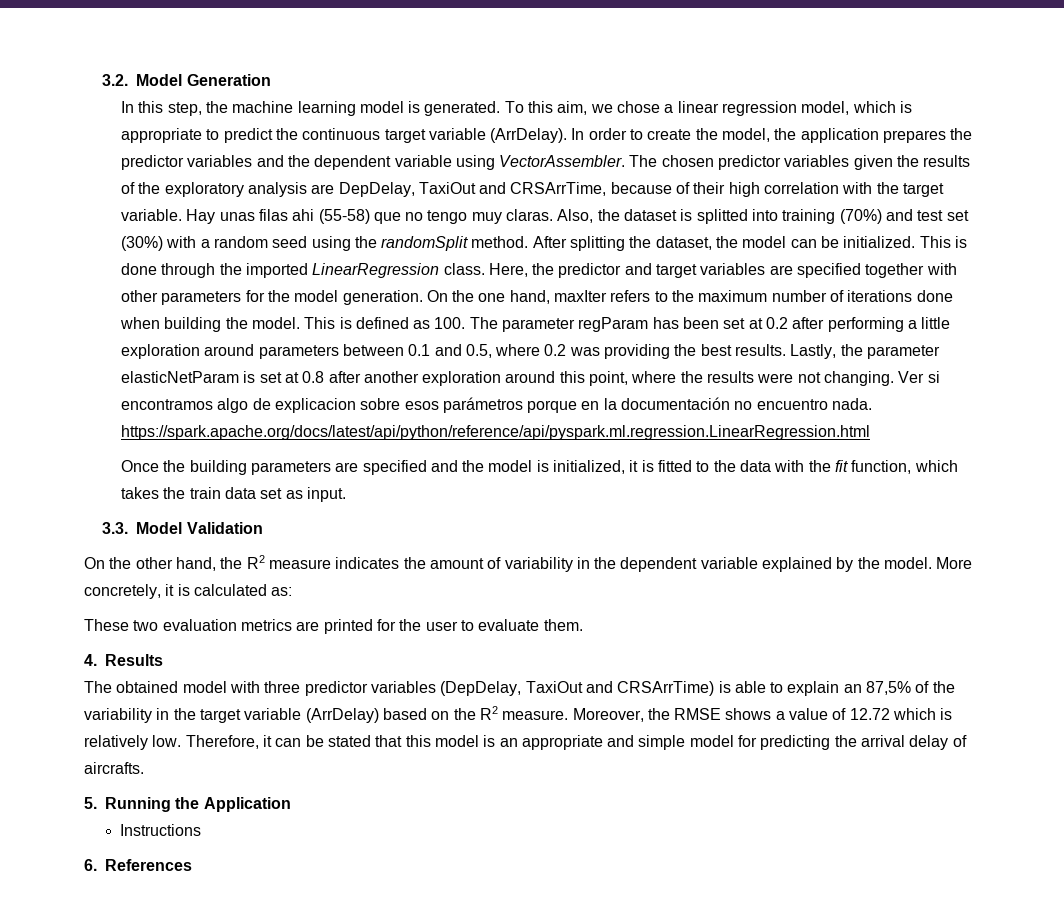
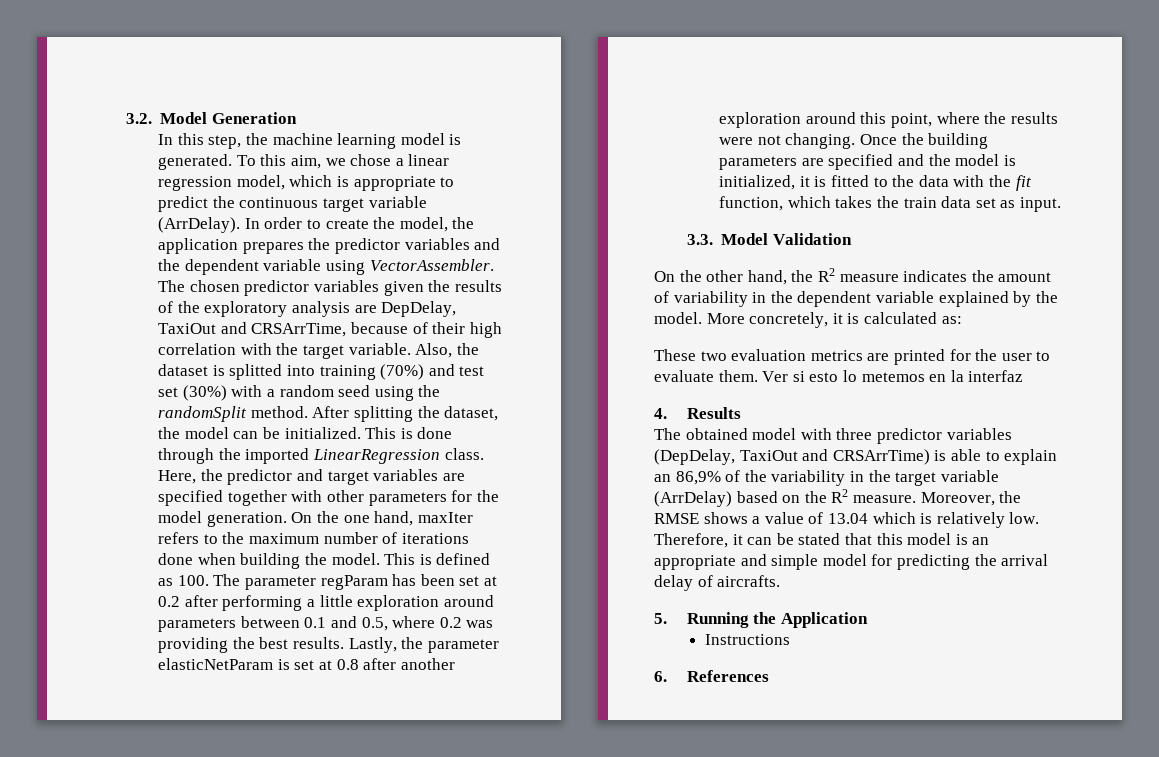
[186,209,554,224] Hay unas filas ahi (55-58) que no tengo muy claras. -> (411, 349) none
[898,371,940,383] [120,397,873,413] [120,425,870,440] Ver si encontramos algo de explicacion sobre esos parámetros porque en la documentación no encuentro nada. https://spark.apache.org/docs/latest/api/python/reference/api/pyspark.ml.regression.LinearRegression.html // -> (856, 141) none
(583, 625) none -> [762,370,1024,382] Ver si esto lo metemos en la interfaz
[866,681,912,695] 87,5% -> [675,471,721,485] 86,9%
[849,708,890,720] 12.72 -> [827,513,868,524] 13.04

